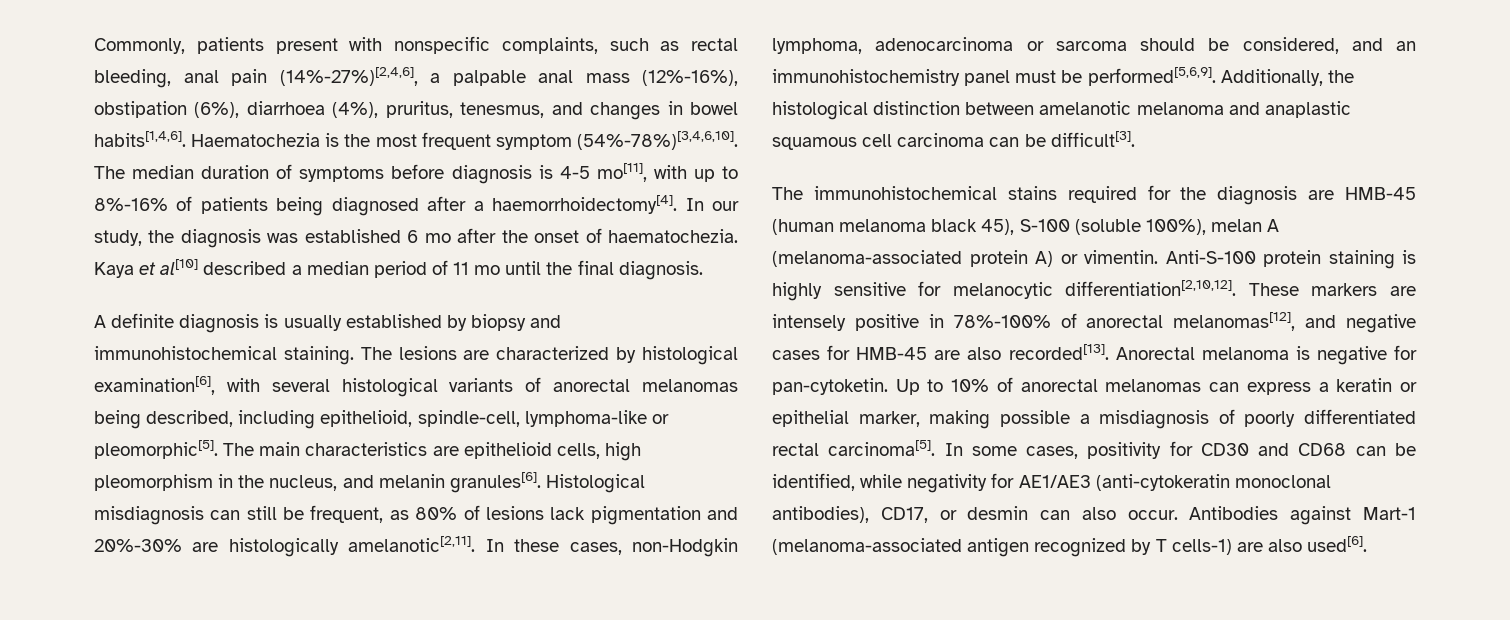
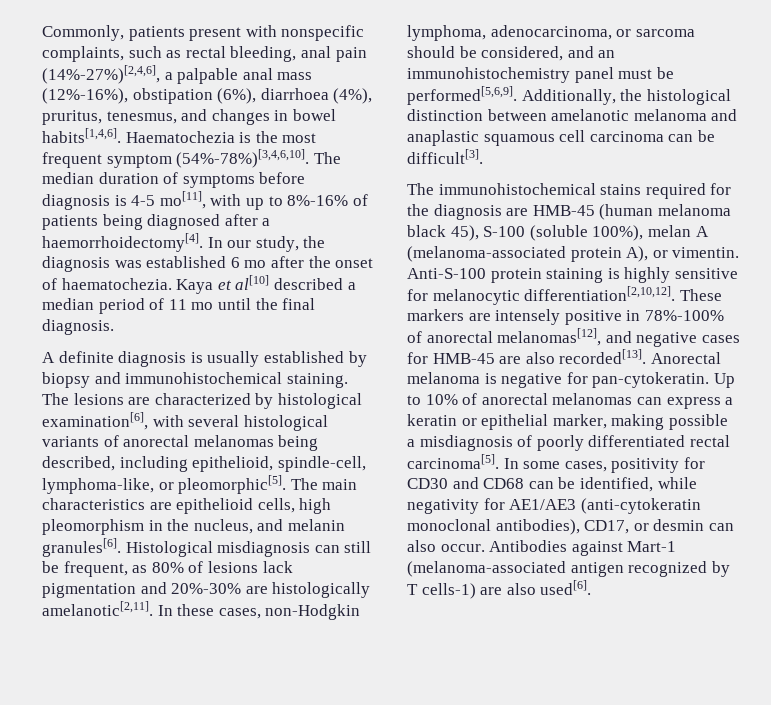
[524,410,647,427] lymphoma-like -> [42,478,154,494] lymphoma-like,
[875,37,1014,51] adenocarcinoma -> [490,25,612,40] adenocarcinoma,
[1035,251,1053,267] A) -> [626,246,649,262] A),
[772,378,888,395] pan-cytoketin. -> [592,372,710,388] pan-cytokeratin.

